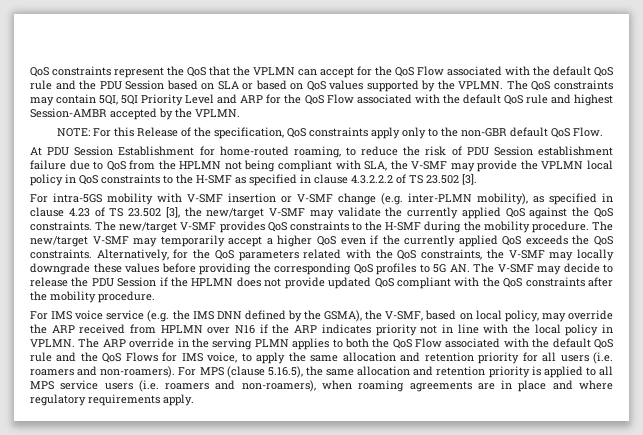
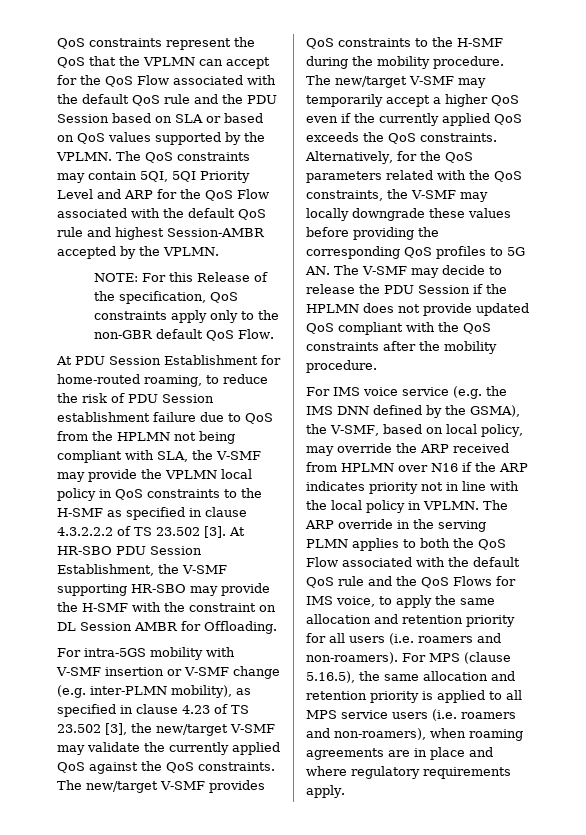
(477, 179) none -> [229,527,245,536] [57,546,202,555] [57,564,227,576] [57,583,270,596] [57,602,276,612] [57,621,277,634] At HR-SBO PDU Session Establishment, the V-SMF supporting HR-SBO may provide the H-SMF with the constraint on DL Session AMBR for Offloading.

